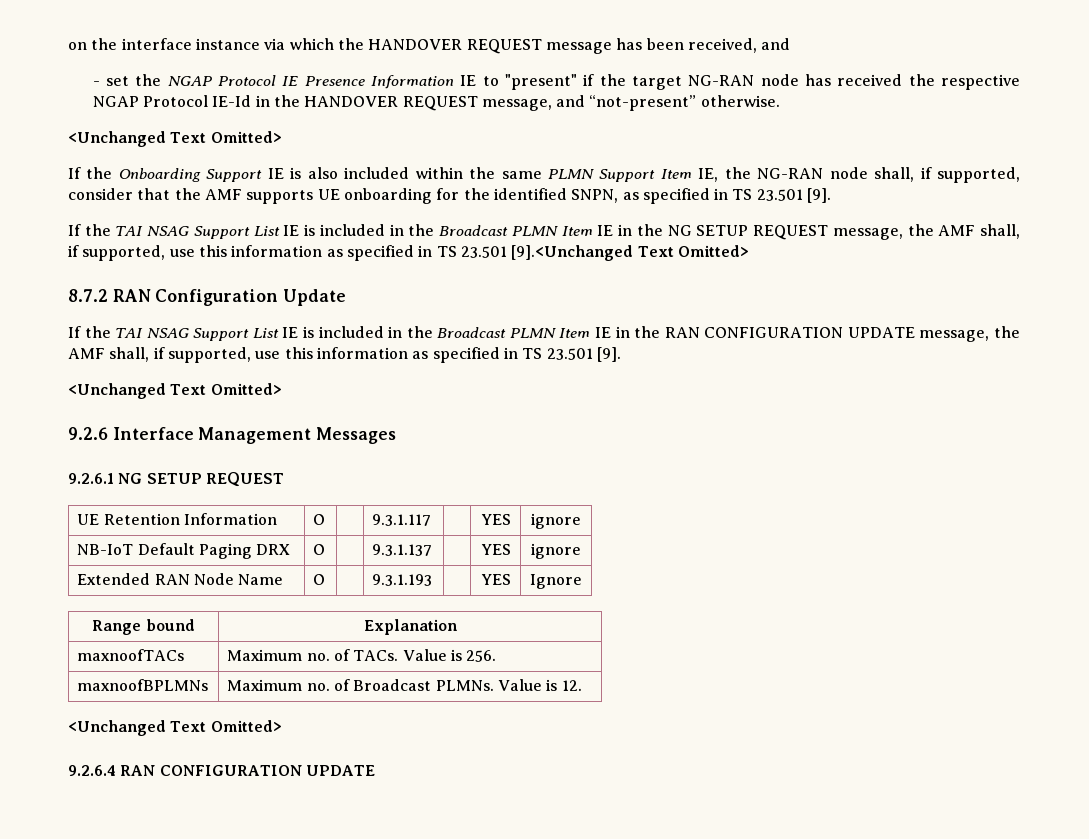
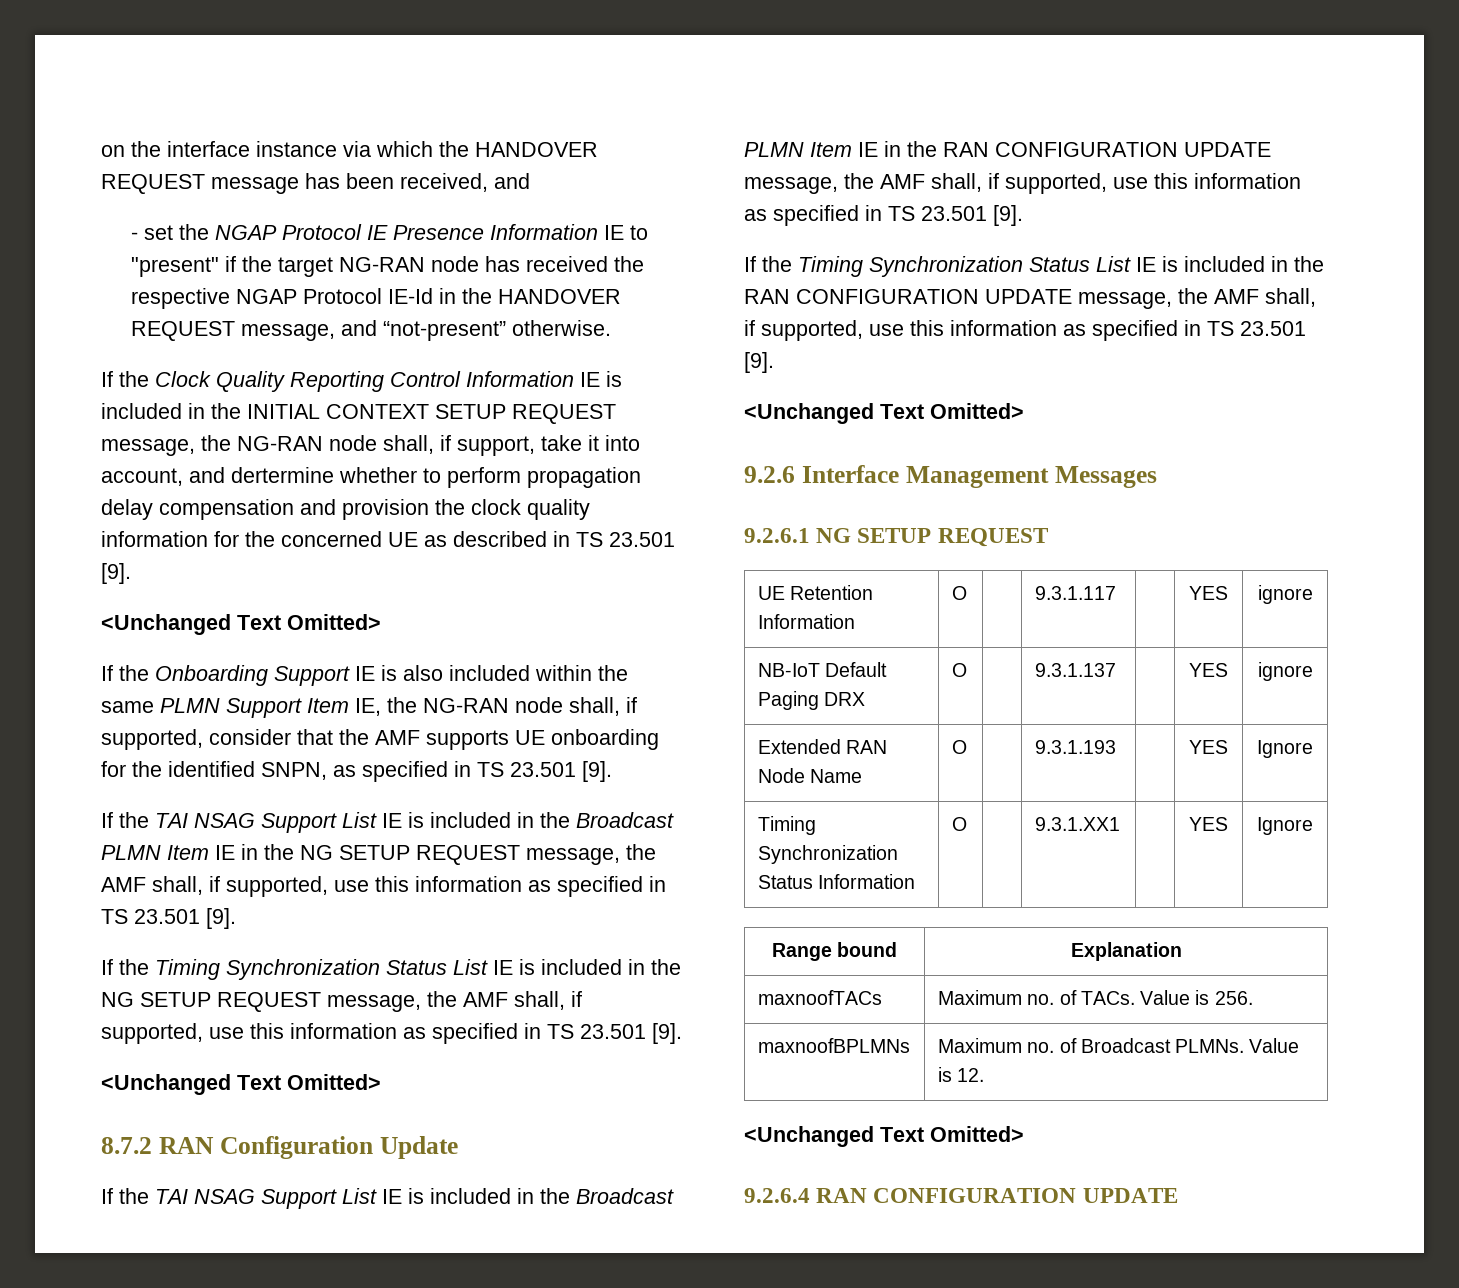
(780, 101) none -> [101,371,622,392] [101,403,616,424] [101,435,640,456] [101,467,641,488] [101,499,590,520] [101,531,675,547] [101,563,131,584] // If the Clock Quality Reporting Control Information IE is included in the INITIAL CONTEXT SETUP REQUEST message, the NG-RAN node shall, if support, take it into account, and dertermine whether to perform propagation delay compensation and provision the clock quality information for the concerned UE as described in TS 23.501 [9].
[511,245,634,261] [9].<Unchanged -> [206,908,236,929] [101,959,681,980] [101,991,582,1012] [101,1023,682,1044] [101,1074,231,1095] [9]. // If the Timing Synchronization Status List IE is included in the NG SETUP REQUEST message, the AMF shall, if supported, use this information as specified in TS 23.501 [9]. // <Unchanged
(621, 354) none -> [744,256,1324,277] [744,288,1316,309] [744,320,1306,341] [744,352,774,373] // If the Timing Synchronization Status List IE is included in the RAN CONFIGURATION UPDATE message, the AMF shall, if supported, use this information as specified in TS 23.501 [9].
(582, 581) none -> [757,816,816,835] [757,845,898,864] [757,874,916,889] [951,817,967,831] [1034,817,1120,831] [1189,817,1228,831] [1257,817,1313,835] // Timing Synchronization Status Information | O | | 9.3.1.XX1 | | YES | Ignore

